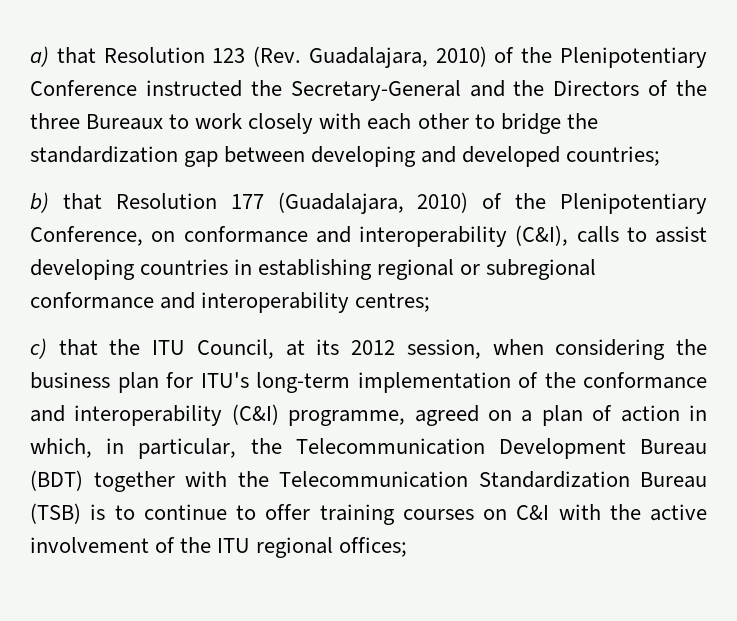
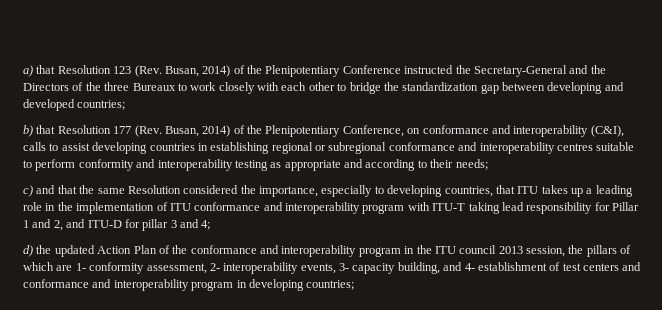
[308,46,487,68] Guadalajara, 2010) -> [164,65,231,77] Busan, 2014)
[277,192,469,214] (Guadalajara, 2010) -> [134,125,231,137] (Rev. Busan, 2014)
[355,293,431,312] centres; -> [556,142,635,151] [23,159,488,171] centres suitable to perform conformity and interoperability testing as appropriate and according to their needs;
(47, 348) none -> [36,185,56,194] and
[152,339,708,360] [30,372,511,393] ITU Council, at its 2012 session, when considering the business plan for ITU's long-term implementation -> [97,185,633,197] [23,202,639,214] [23,219,211,231] [23,245,157,257] same Resolution considered the importance, especially to developing countries, that ITU takes up a leading role in the implementation of ITU conformance and interoperability program with ITU-T taking lead responsibility for Pillar 1 and 2, and ITU-D for pillar 3 and 4; // d) the updated Action Plan
[231,404,707,426] [30,438,708,459] [30,470,707,492] [30,503,707,525] [30,537,408,558] (C&I) programme, agreed on a plan of action in which, in particular, the Telecommunication Development Bureau (BDT) together with the Telecommunication Standardization Bureau (TSB) is to continue to offer training courses on C&I with the active involvement of the ITU regional offices; -> [358,245,632,257] [23,262,642,274] [23,279,355,291] program in the ITU council 2013 session, the pillars of which are 1- conformity assessment, 2- interoperability events, 3- capacity building, and 4- establishment of test centers and conformance and interoperability program in developing countries;

